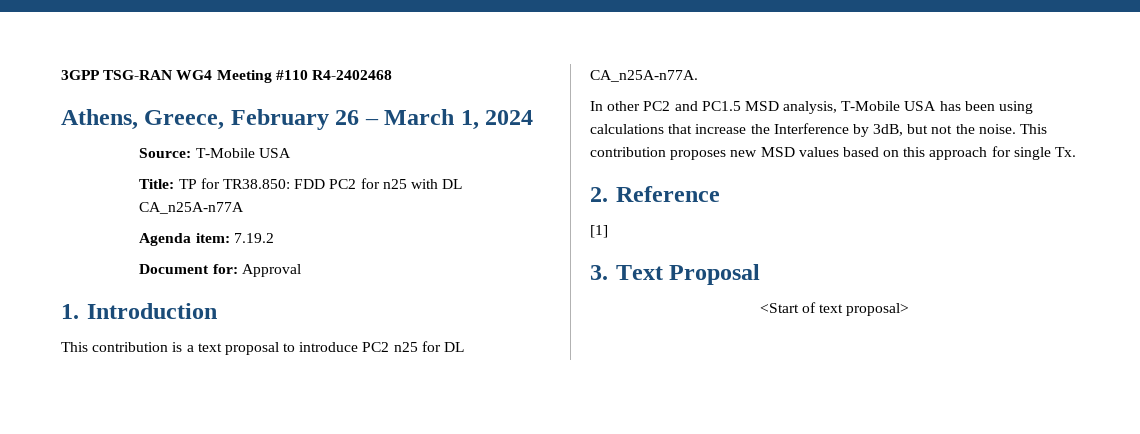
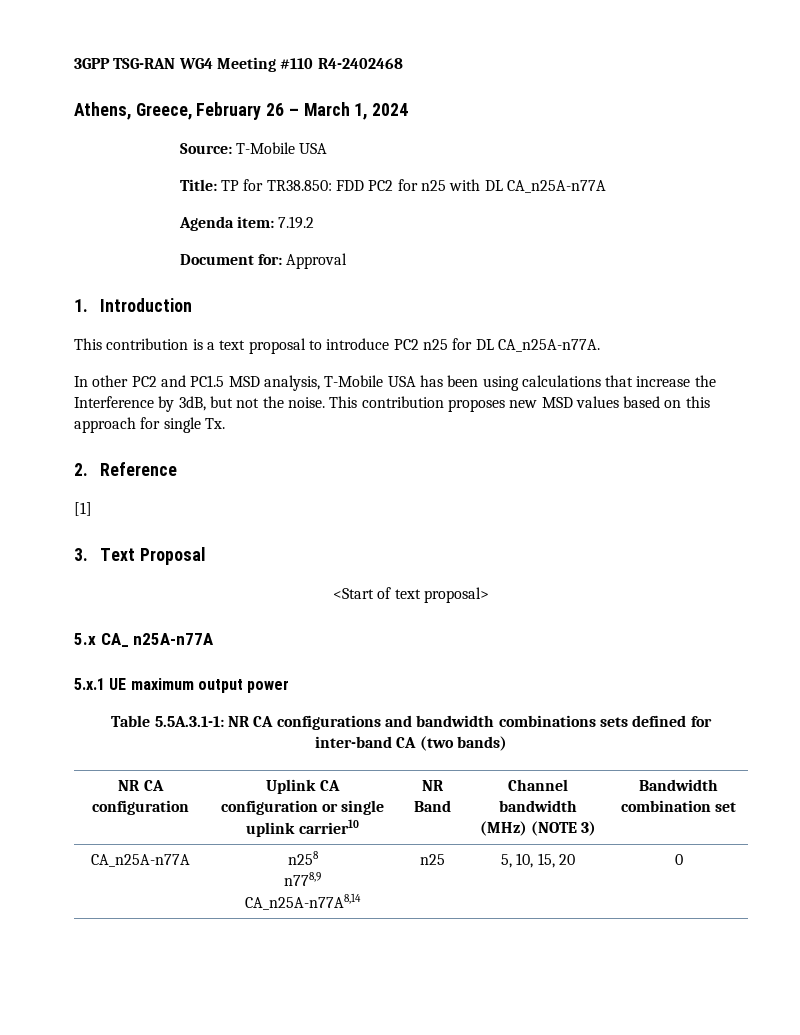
(910, 309) none -> [74,633,214,647] [74,678,290,693] [111,715,712,730] [315,736,507,751] [118,780,164,791] [92,800,189,815] [266,779,340,794] [220,800,385,815] [246,819,359,837] [422,780,444,791] [414,800,451,812] [508,779,568,791] [499,800,577,812] [479,821,597,836] [639,779,718,791] [620,800,737,812] [91,854,190,867] [287,851,319,865] [284,872,321,886] [245,893,362,910] [420,854,445,865] [501,853,575,868] [674,854,683,865] // 5.x CA_ n25A-n77A // 5.x.1 UE maximum output power // Table 5.5A.3.1-1: NR CA configurations and bandwidth combinations sets defined for inter-band CA (two bands) // NR CA configuration | Uplink CA configuration or single uplink carrier10 | NR Band | Channel bandwidth (MHz) (NOTE 3) | Bandwidth combination set // CA_n25A-n77A | n258 // n778,9 // CA_n25A-n77A8,14 | n25 | 5, 10, 15, 20 | 0

